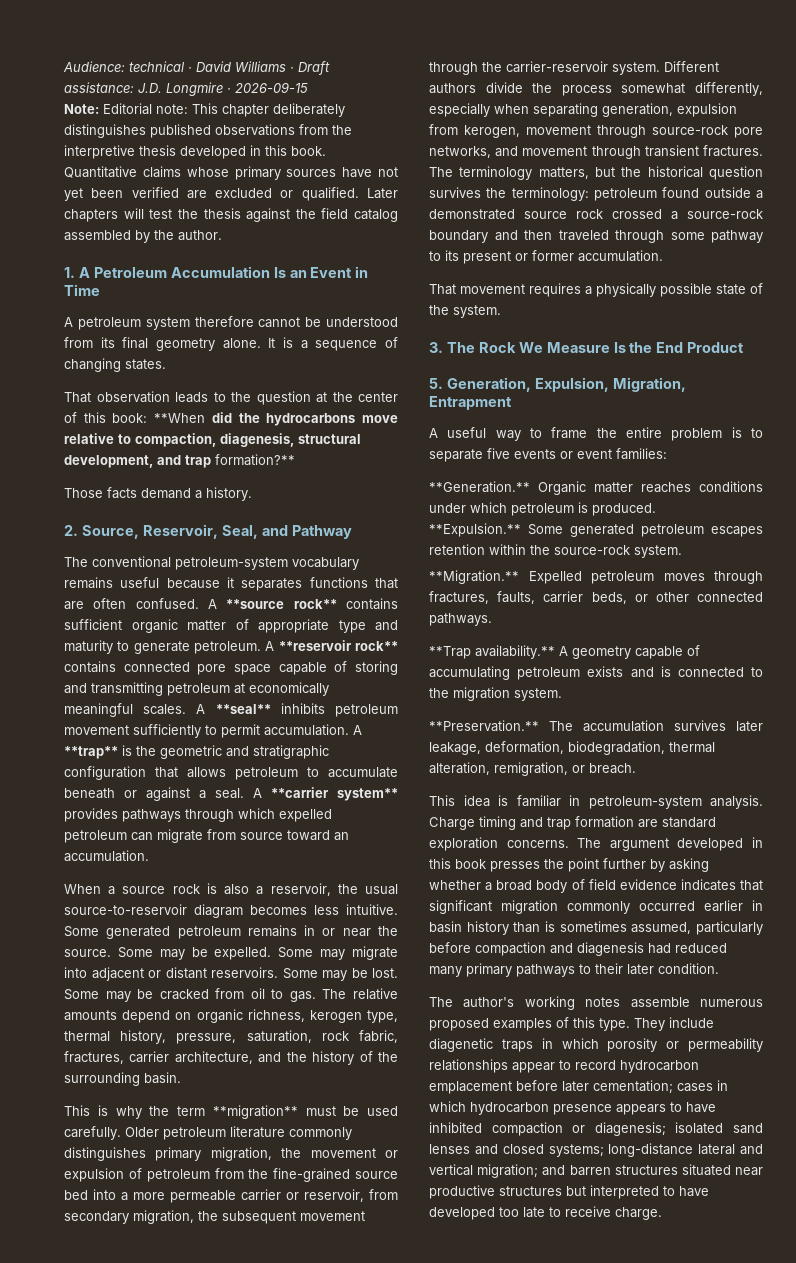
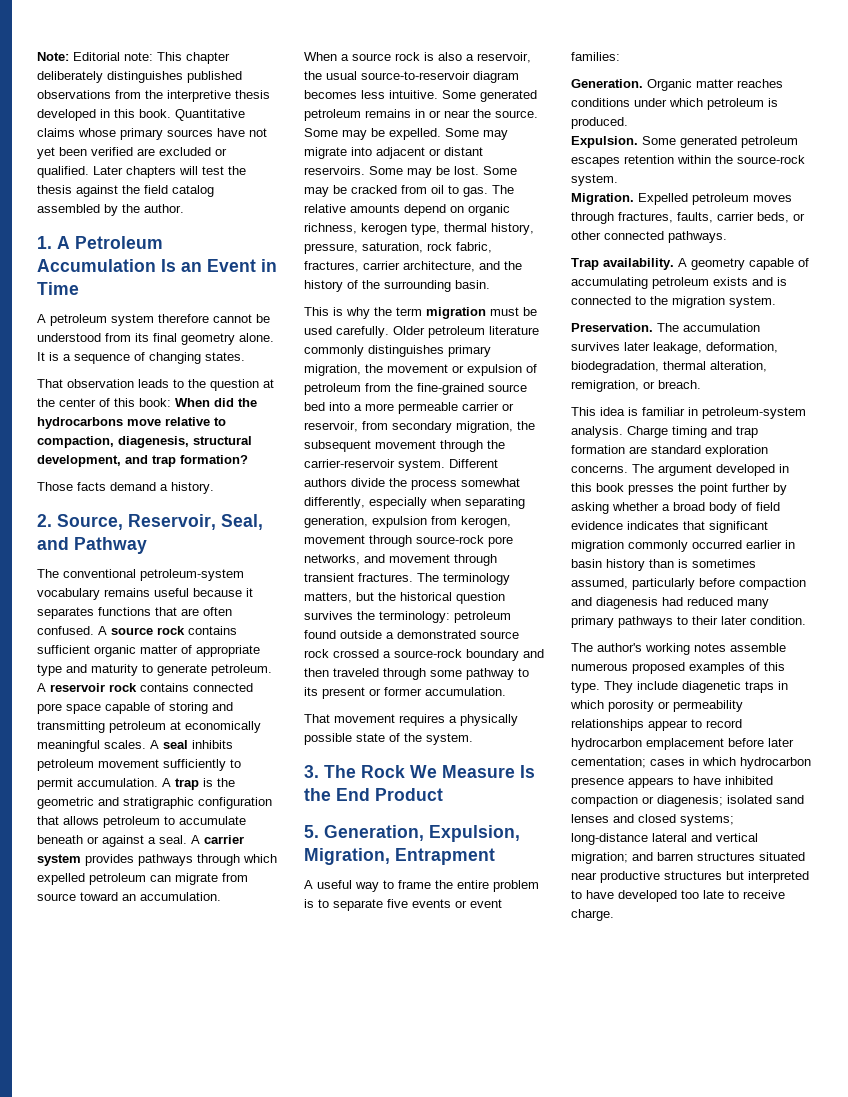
[63,61,330,75] [64,82,308,96] Audience: technical · David Williams · Draft assistance: J.D. Longmire · 2026-09-15 // -> (37, 56) none
[154,413,206,423] **When -> [175,398,210,407] When
[215,454,295,466] formation?** -> [180,455,248,464] formation?
[226,599,337,609] **source rock** -> [111,626,185,635] source rock
[278,640,398,651] **reservoir rock** -> [50,683,137,692] reservoir rock
[215,704,271,714] **seal** -> [163,740,188,749] seal
[64,746,118,759] **trap** -> [175,778,199,790] trap
[271,787,398,801] **carrier system** -> [204,835,244,844] [37,854,81,866] carrier system
[212,1105,298,1119] **migration** -> [426,307,486,319] migration
[429,481,530,493] **Generation.** -> [571,79,643,88] Generation.
[429,523,521,537] **Expulsion.** -> [571,136,638,148] Expulsion.
[429,570,519,584] **Migration.** -> [571,193,634,205] Migration.
[429,645,555,659] **Trap availability.** -> [571,258,674,270] Trap availability.
[429,720,539,732] **Preservation.** -> [571,323,653,332] Preservation.

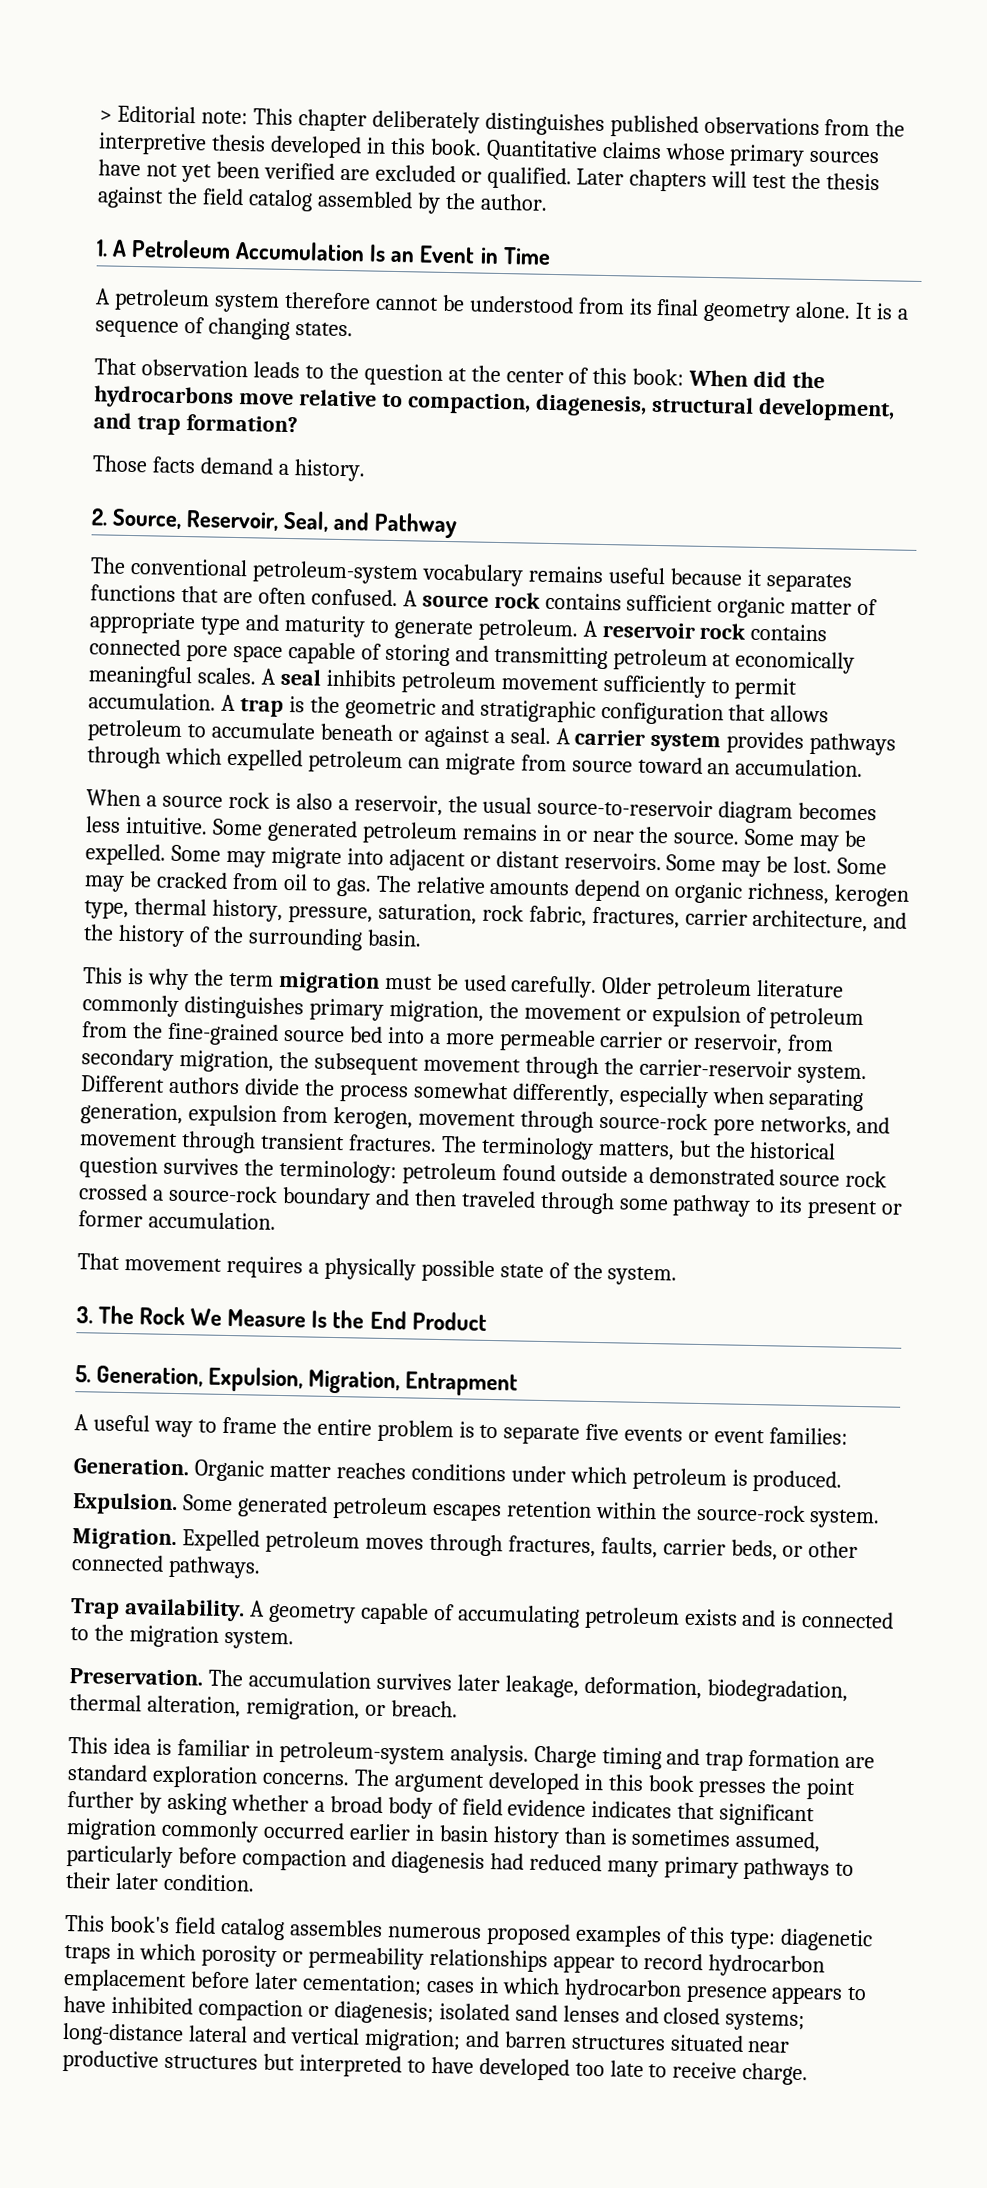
[37,52,69,61] Note: -> [99,110,112,122] >
[571,643,786,655] The author's working notes assemble -> [65,1915,383,1941] This book's field catalog assembles
[571,681,678,693] type. They include -> [729,1930,777,1950] type:

